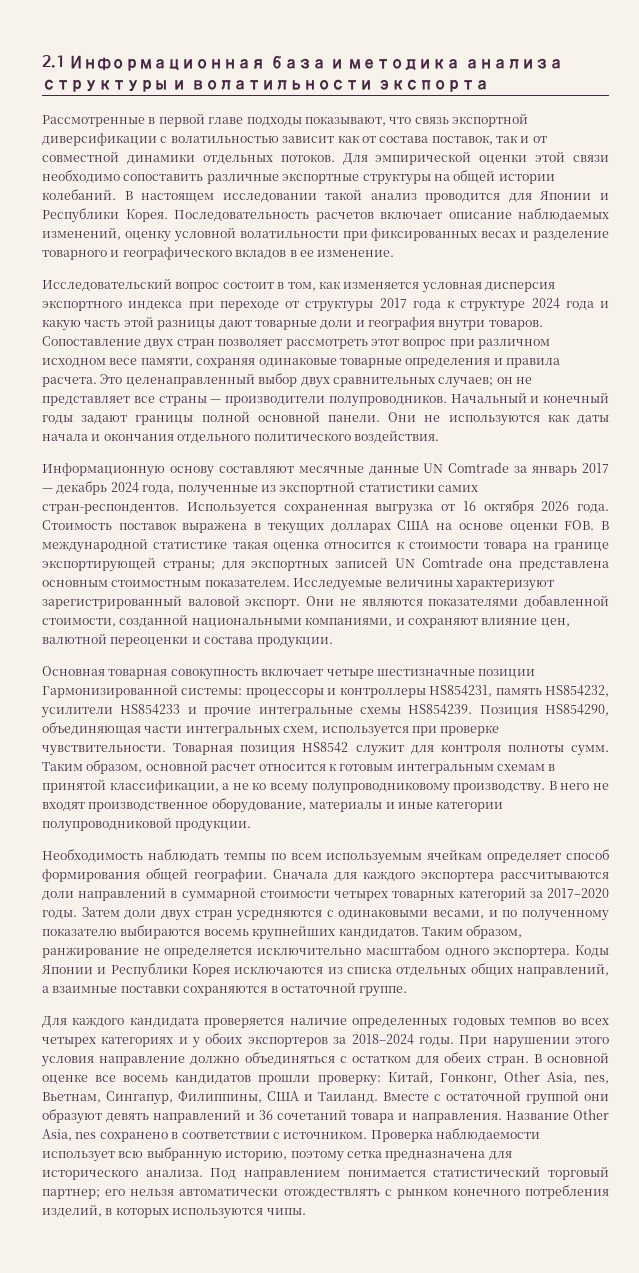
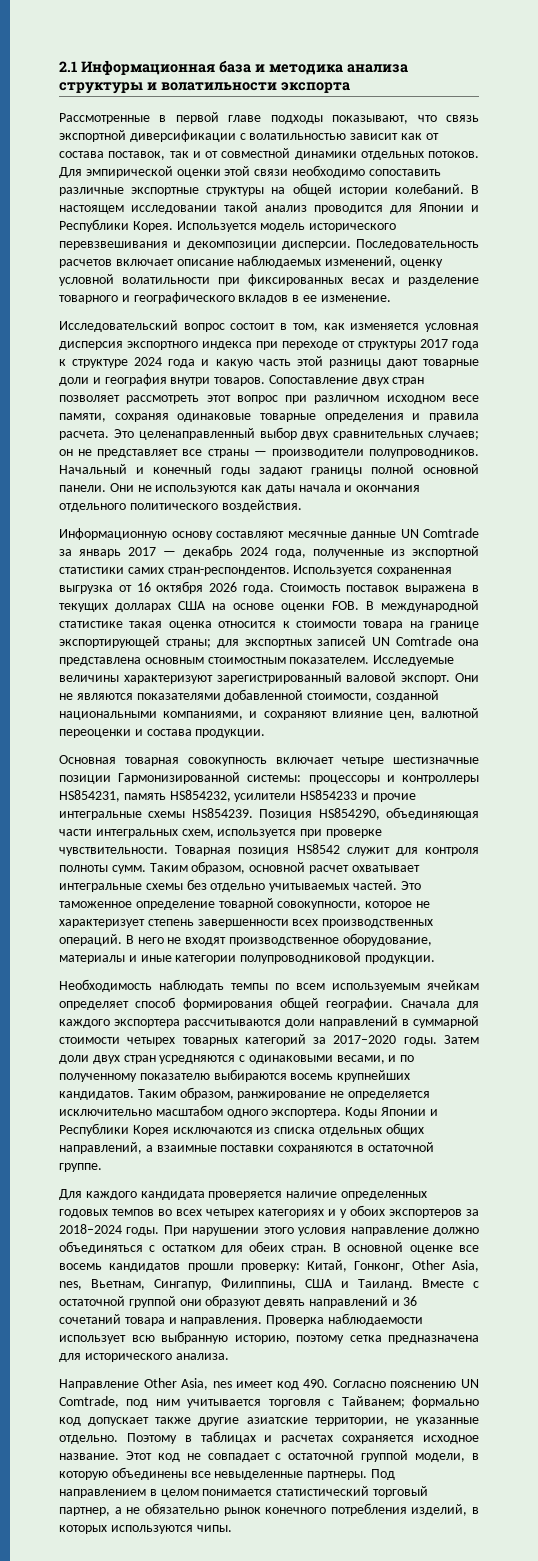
(168, 215) none -> [176,221,397,232] [59,241,351,250] Используется модель исторического перевзвешивания и декомпозиции дисперсии.
[258,763,556,774] [42,779,546,794] относится к готовым интегральным схемам в принятой классификации, а не ко всему полупроводниковому производству. -> [351,865,420,872] [59,879,421,892] [59,898,430,910] [59,919,434,928] [59,934,122,946] охватывает интегральные схемы без отдельно учитываемых частей. Это таможенное определение товарной совокупности, которое не характеризует степень завершенности всех производственных операций.
[505,1109,609,1120] [42,1129,368,1142] Название Other Asia, nes сохранено в соответствии с источником. -> (263, 1321) none
[210,1166,609,1180] [42,1188,448,1199] Под направлением понимается статистический торговый партнер; его нельзя автоматически отождествлять с рынком -> [59,1378,479,1390] [59,1396,479,1408] [59,1417,479,1426] [59,1431,479,1444] [59,1450,480,1462] [59,1467,395,1480] [59,1486,428,1498] [59,1503,261,1516] // Направление Other Asia, nes имеет код 490. Согласно пояснению UN Comtrade, под ним учитывается торговля с Тайванем; формально код допускает также другие азиатские территории, не указанные отдельно. Поэтому в таблицах и расчетах сохраняется исходное название. Этот код не совпадает с остаточной группой модели, в которую объединены все невыделенные партнеры. Под направлением в целом понимается статистический торговый партнер, а не обязательно рынок

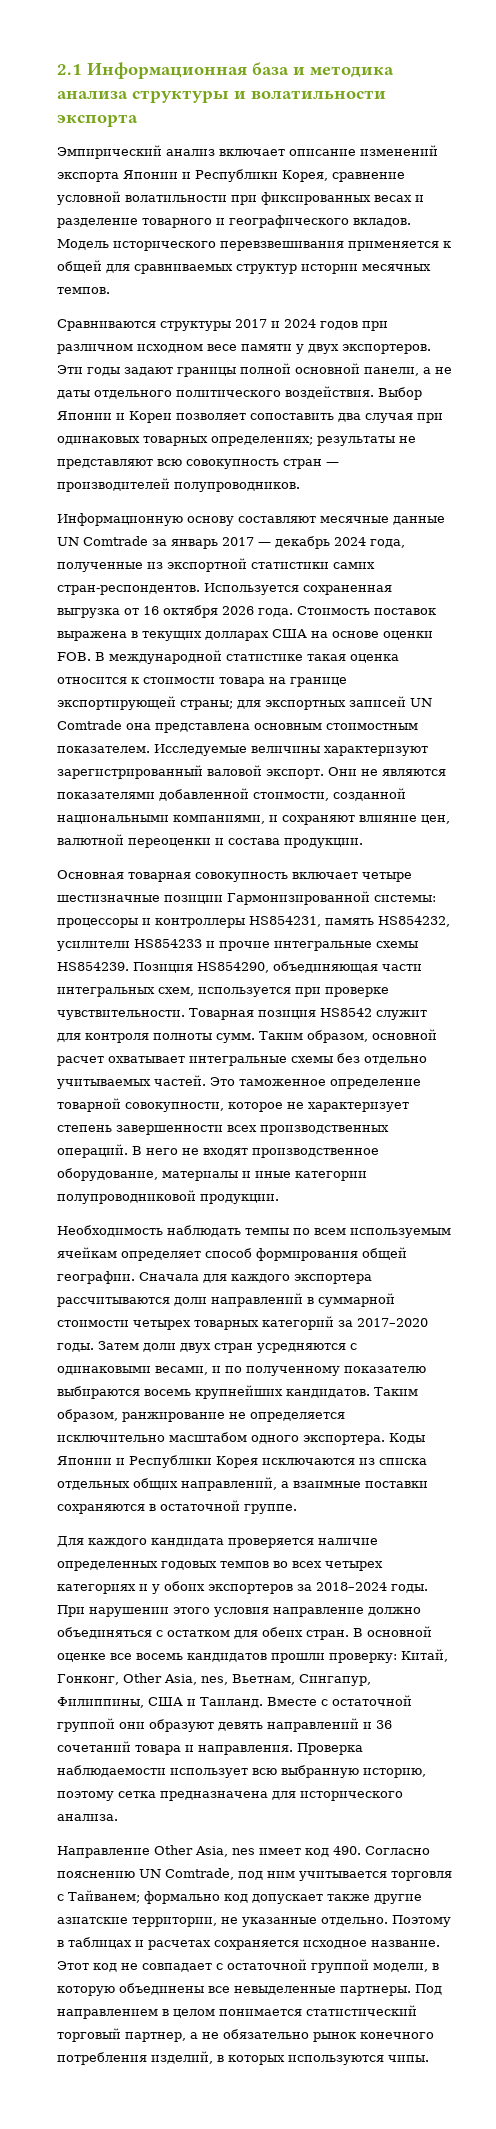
[59,112,479,124] [59,130,439,142] [59,148,479,160] [59,165,441,178] [59,183,479,196] [59,202,479,214] [59,219,397,232] [59,239,479,250] [59,255,443,268] Рассмотренные в первой главе подходы показывают, что связь экспортной диверсификации с волатильностью зависит как от состава поставок, так и от совместной динамики отдельных потоков. Для эмпирической оценки этой связи необходимо сопоставить различные экспортные структуры на общей истории колебаний. В настоящем исследовании такой анализ проводится для Японии и Республики Корея. Используется модель исторического перевзвешивания и декомпозиции дисперсии. Последовательность расчетов включает описание наблюдаемых изменений, оценку -> [57,145,438,159] [57,169,405,182] Эмпирический анализ включает описание изменений экспорта Японии и Республики Корея, сравнение
[238,295,391,304] [59,320,480,332] [59,339,479,350] [59,356,479,368] [59,374,425,386] [59,395,479,404] [59,413,480,422] [59,427,479,440] [59,449,479,458] [59,464,212,474] вкладов в ее изменение. // Исследовательский вопрос состоит в том, как изменяется условная дисперсия экспортного индекса при переходе от структуры 2017 года к структуре 2024 года и какую часть этой разницы дают товарные доли и география внутри товаров. Сопоставление двух стран позволяет рассмотреть этот вопрос при различном исходном весе памяти, сохраняя одинаковые товарные определения и правила расчета. Это целенаправленный выбор двух сравнительных случаев; он не представляет все страны — производители полупроводников. Начальный и конечный -> [353,218,411,227] [57,239,451,251] [57,260,431,274] [57,287,110,294] [57,319,388,331] [57,344,431,354] [57,365,83,374] вкладов. Модель исторического перевзвешивания применяется к общей для сравниваемых структур истории месячных темпов. // Сравниваются структуры 2017 и 2024 годов при различном исходном весе памяти у двух экспортеров. Эти
[59,483,421,494] [59,500,302,512] панели. Они не используются как даты начала и окончания отдельного политического воздействия. -> [364,367,452,376] [57,386,422,400] [57,411,443,423] [57,436,416,446] [57,459,339,469] [57,478,300,492] панели, а не даты отдельного политического воздействия. Выбор Японии и Кореи позволяет сопоставить два случая при одинаковых товарных определениях; результаты не представляют всю совокупность стран — производителей полупроводников.

